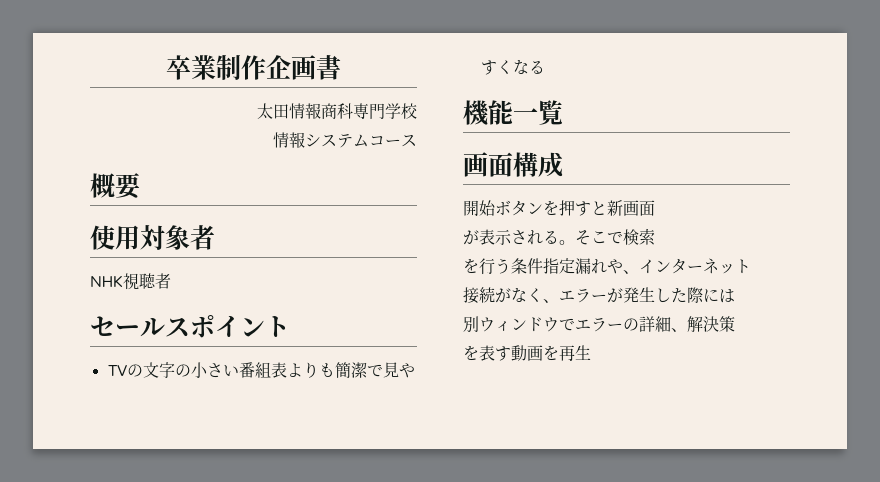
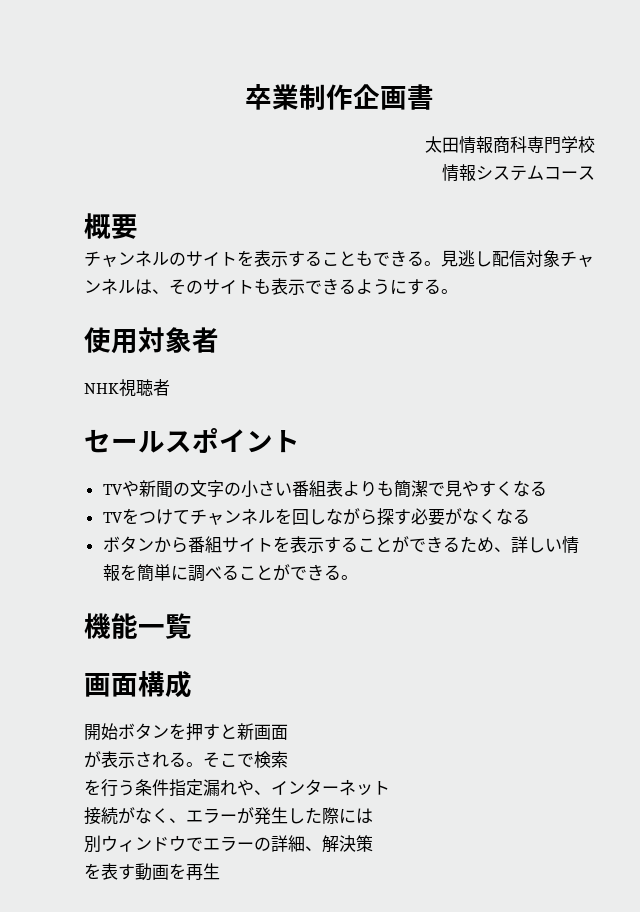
(141, 186) none -> [84,250,594,267] [84,278,458,295] // チャンネルのサイトを表示することもできる。見逃し配信対象チャンネルは、そのサイトも表示できるようにする。
(128, 370) none -> [121,480,173,498] や新聞
(545, 67) none -> [102,508,530,526] [102,536,579,554] [102,564,358,582] // TVをつけてチャンネルを回しながら探す必要がなくなる // ボタンから番組サイトを表示することができるため、詳しい情報を簡単に調べることができる。

